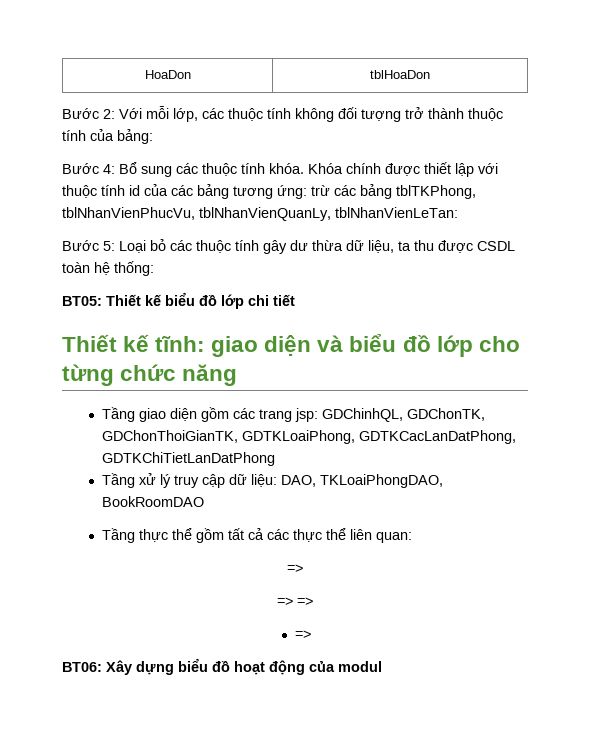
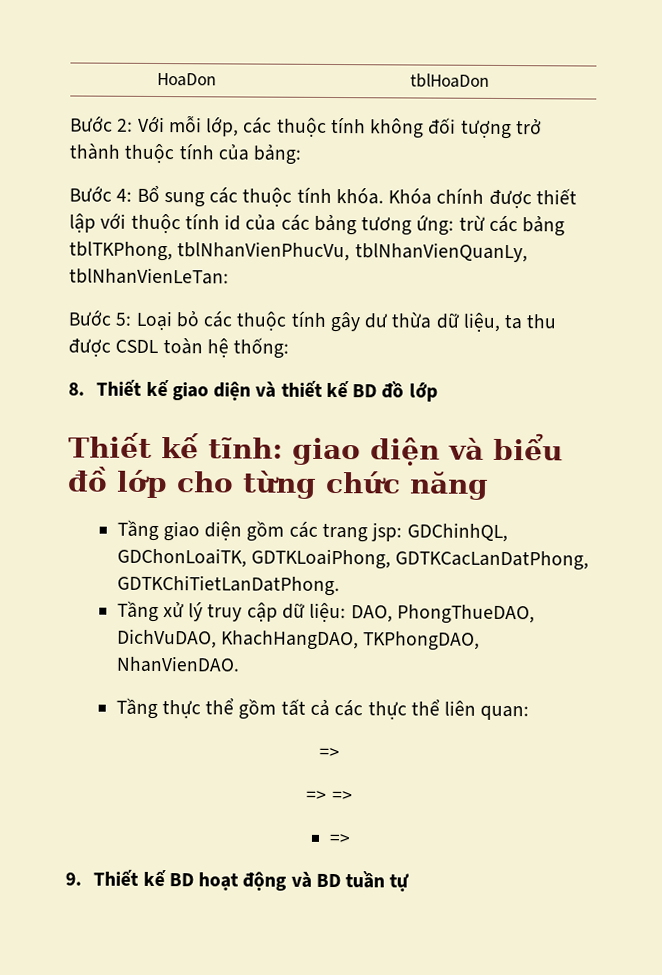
[62,292,295,309] BT05: Thiết kế biểu đồ lớp chi tiết -> [68,379,438,402] 8. Thiết kế giao diện và thiết kế BD đồ lớp
[406,408,485,421] [101,430,238,443] GDChonTK, GDChonThoiGianTK, -> [116,547,247,568] GDChonLoaiTK,
[101,452,275,466] GDTKChiTietLanDatPhong -> [116,574,340,597] GDTKChiTietLanDatPhong.
[319,474,443,488] [101,496,204,507] TKLoaiPhongDAO, BookRoomDAO -> [396,604,535,625] [116,628,481,651] [115,655,240,673] PhongThueDAO, DichVuDAO, KhachHangDAO, TKPhongDAO, NhanVienDAO.
[62,658,382,675] BT06: Xây dựng biểu đồ hoạt động của modul -> [65,869,410,893] 9. Thiết kế BD hoạt động và BD tuần tự

